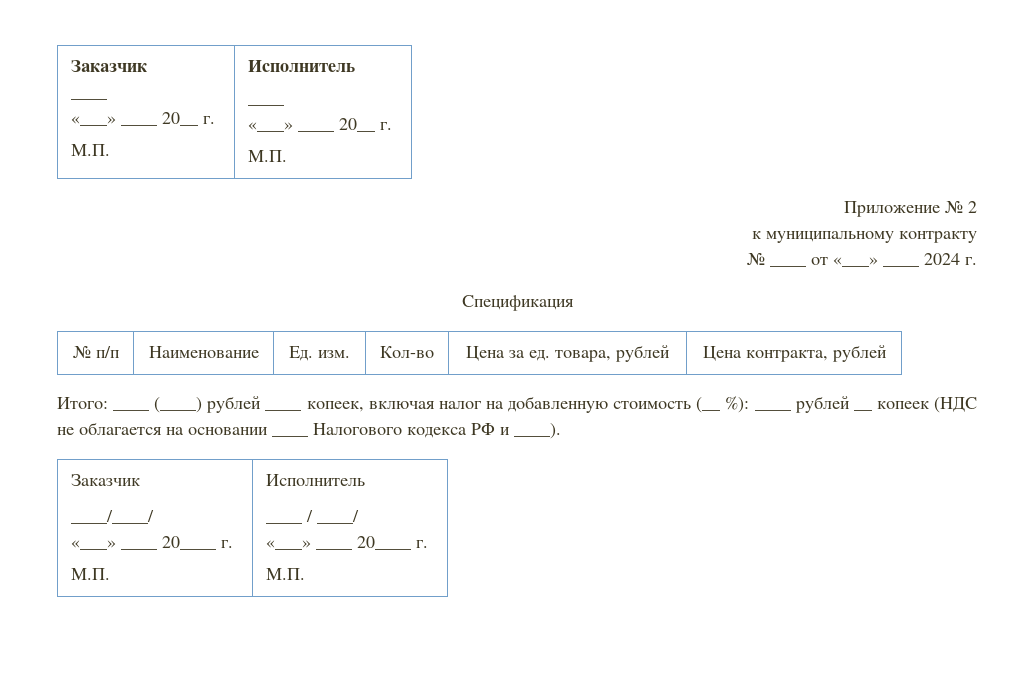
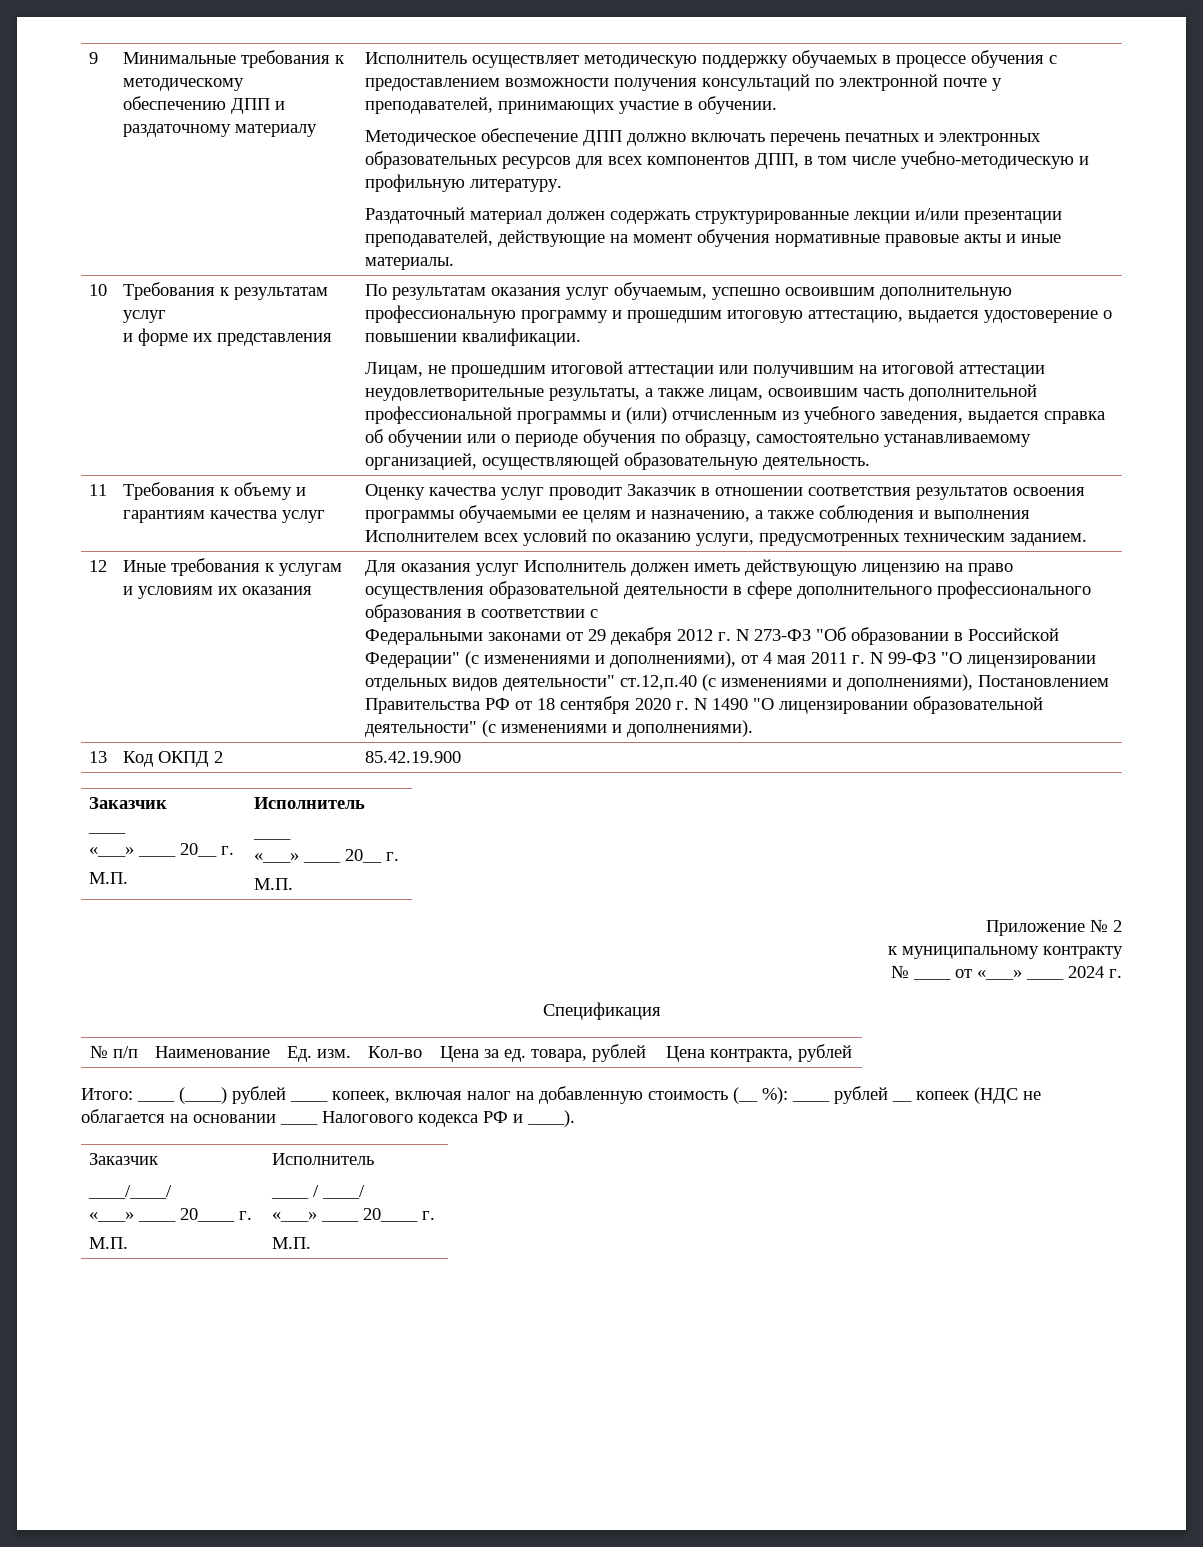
(71, 66) none -> [88,52,98,64] [122,50,344,68] [122,78,244,91] [122,96,285,114] [122,124,317,137] [364,50,1057,68] [364,74,1002,91] [364,96,777,114] [364,128,1041,146] [364,151,1089,169] [364,174,562,192] [364,207,1062,224] [364,229,1061,247] [364,257,454,270] [88,284,107,296] [122,282,328,300] [122,310,166,323] [122,328,332,346] [364,282,1012,300] [364,305,1112,323] [364,328,581,346] [364,361,1045,378] [364,384,1037,401] [364,406,1105,424] [364,429,1031,447] [364,452,870,470] [88,484,107,496] [122,482,306,500] [122,510,325,523] [364,484,1085,500] [364,505,1030,523] [364,529,1087,546] [88,560,107,572] [122,558,342,576] [122,586,312,599] [364,559,1013,576] [364,581,1091,599] [364,604,598,622] [364,627,1059,645] [364,651,1096,668] [364,674,1109,691] [364,696,1043,714] [364,720,753,737] [88,751,107,763] [122,751,223,767] [364,751,461,763] 9 | Минимальные требования к методическому обеспечению ДПП и раздаточному материалу | Исполнитель осуществляет методическую поддержку обучаемых в процессе обучения с предоставлением возможности получения консультаций по электронной почте у преподавателей, принимающих участие в обучении. // Методическое обеспечение ДПП должно включать перечень печатных и электронных образовательных ресурсов для всех компонентов ДПП, в том числе учебно-методическую и профильную литературу. // Раздаточный материал должен содержать структурированные лекции и/или презентации преподавателей, действующие на момент обучения нормативные правовые акты и иные материалы. // 10 | Требования к результатам услуг // и форме их представления | По результатам оказания услуг обучаемым, успешно освоившим дополнительную профессиональную программу и прошедшим итоговую аттестацию, выдается удостоверение о повышении квалификации. // Лицам, не прошедшим итоговой аттестации или получившим на итоговой аттестации неудовлетворительные результаты, а также лицам, освоившим часть дополнительной профессиональной программы и (или) отчисленным из учебного заведения, выдается справка об обучении или о периоде обучения по образцу, самостоятельно устанавливаемому организацией, осуществляющей образовательную деятельность. // 11 | Требования к объему и гарантиям качества услуг | Оценку качества услуг проводит Заказчик в отношении соответствия результатов освоения программы обучаемыми ее целям и назначению, а также соблюдения и выполнения Исполнителем всех условий по оказанию услуги, предусмотренных техническим заданием. // 12 | Иные требования к услугам и условиям их оказания | Для оказания услуг Исполнитель должен иметь действующую лицензию на право осуществления образовательной деятельности в сфере дополнительного профессионального образования в соответствии с // Федеральными законами от 29 декабря 2012 г. N 273-ФЗ "Об образовании в Российской Федерации" (с изменениями и дополнениями), от 4 мая 2011 г. N 99-ФЗ "О лицензировании отдельных видов деятельности" ст.12,п.40 (с изменениями и дополнениями), Постановлением Правительства РФ от 18 сентября 2020 г. N 1490 "О лицензировании образовательной деятельности" (с изменениями и дополнениями). // 13 | Код ОКПД 2 | 85.42.19.900 //

